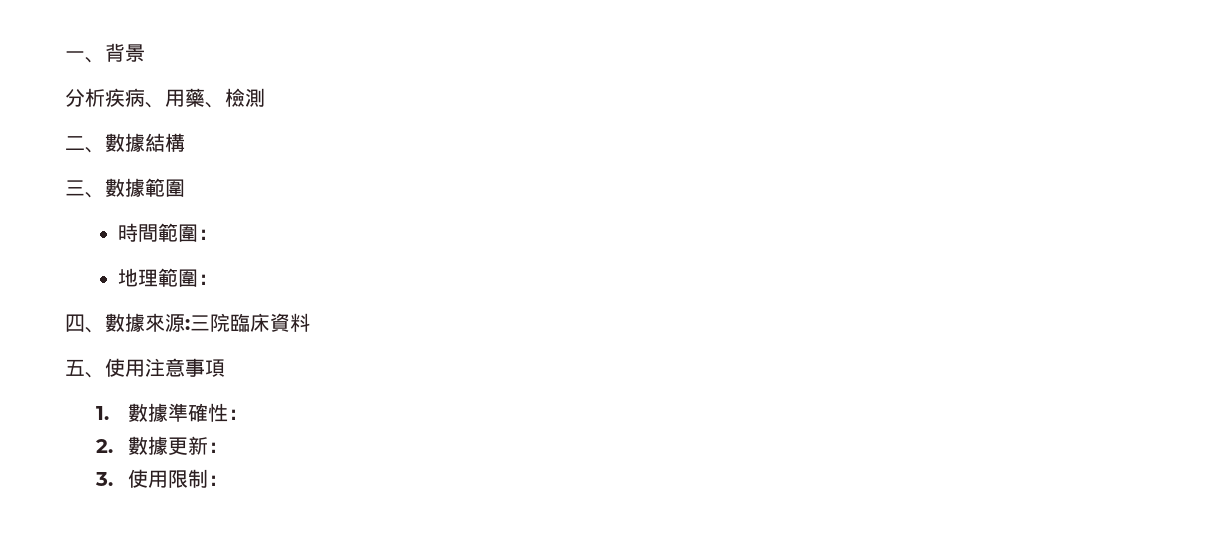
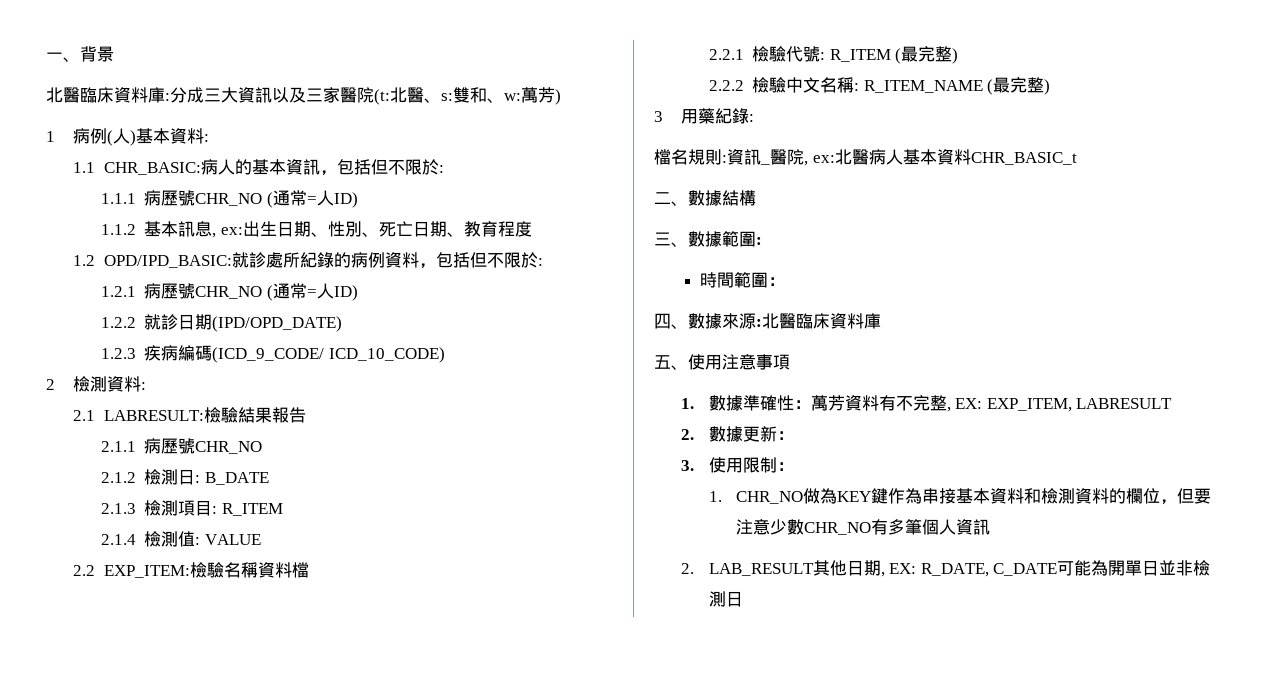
[65,88,265,108] 分析疾病、用藥、檢測 -> [46,87,561,105] [46,128,210,146] [73,159,444,176] [100,190,358,208] [100,221,532,238] [73,252,543,269] [100,283,358,301] [100,314,343,332] [100,345,445,363] [46,376,147,392] [73,407,306,423] [100,438,263,454] [100,469,269,485] [100,500,283,516] [100,531,261,547] [73,562,309,578] [708,46,959,64] [708,77,1051,95] [654,108,755,124] [654,149,1077,166] 北醫臨床資料庫:分成三大資訊以及三家醫院(t:北醫、s:雙和、w:萬芳) // 1病例(人)基本資料: // 1.1 CHR_BASIC:病人的基本資訊，包括但不限於: // 1.1.1病歷號CHR_NO (通常=人ID) // 1.1.2基本訊息, ex:出生日期、性別、死亡日期、教育程度 // 1.2 OPD/IPD_BASIC:就診處所紀錄的病例資料，包括但不限於: // 1.2.1病歷號CHR_NO (通常=人ID) // 1.2.2就診日期(IPD/OPD_DATE) // 1.2.3疾病編碼(ICD_9_CODE/ ICD_10_CODE) // 2檢測資料: // 2.1 LABRESULT:檢驗結果報告 // 2.1.1病歷號CHR_NO // 2.1.2檢測日: B_DATE // 2.1.3檢測項目: R_ITEM // 2.1.4檢測值: VALUE // 2.2 EXP_ITEM:檢驗名稱資料檔 // 2.2.1檢驗代號: R_ITEM (最完整) // 2.2.2檢驗中文名稱: R_ITEM_NAME (最完整) // 3用藥紀錄: // 檔名規則:資訊_醫院, ex:北醫病人基本資料CHR_BASIC_t
(185, 188) none -> [756,237,762,245] :
[118,268,219,287] // 地理範圍： -> (786, 281) none
[190,313,310,332] 三院臨床資料 -> [762,313,881,329] 北醫臨床資料庫
(248, 414) none -> [810,395,1173,412] 萬芳資料有不完整, EX: EXP_ITEM, LABRESULT
(228, 480) none -> [708,488,1211,505] [735,519,990,535] [681,560,1211,577] [708,591,743,607] // 1. CHR_NO做為KEY鍵作為串接基本資料和檢測資料的欄位，但要注意少數CHR_NO有多筆個人資訊 // 2. LAB_RESULT其他日期, EX: R_DATE, C_DATE可能為開單日並非檢測日

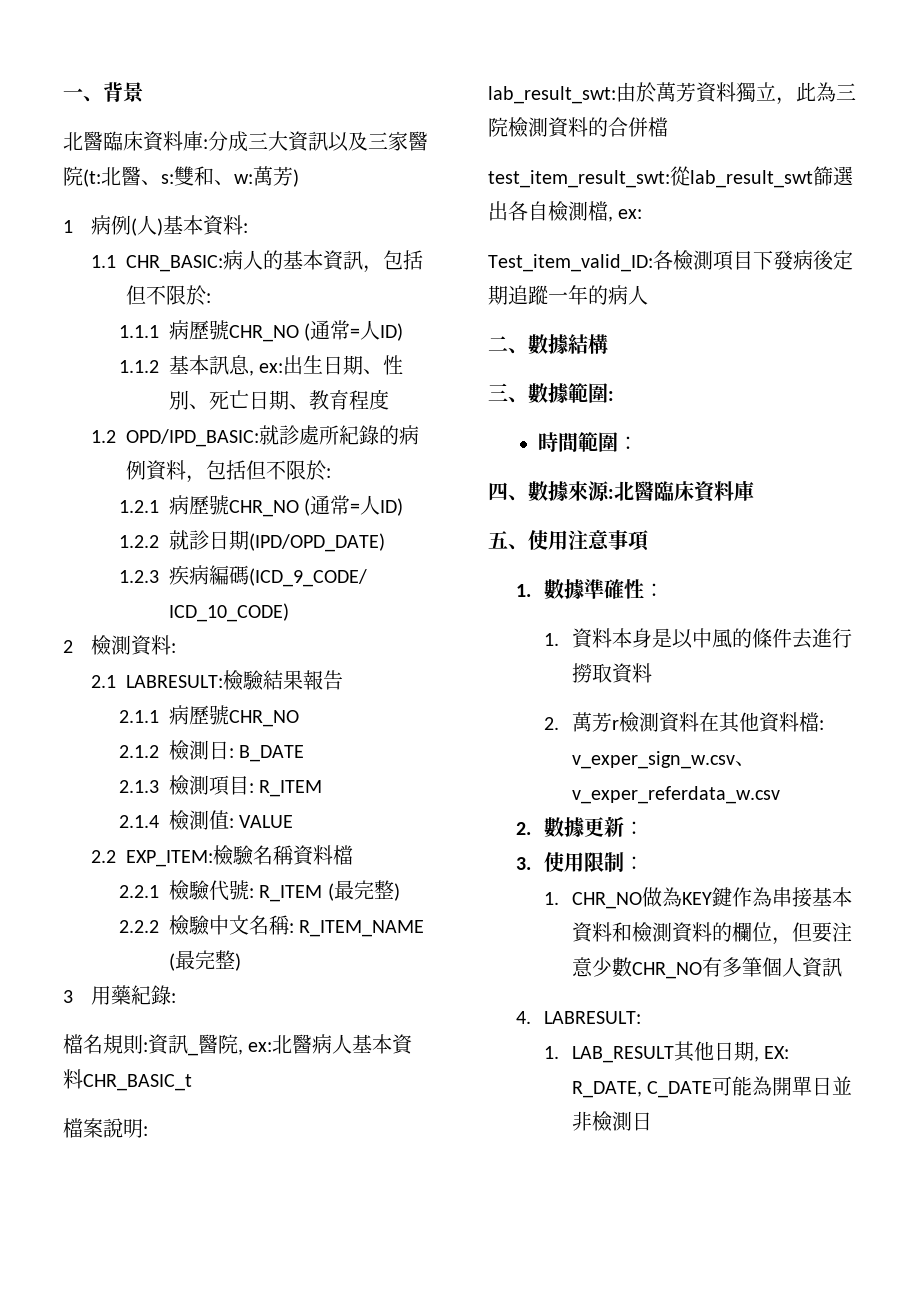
(1077, 158) none -> [63,1118,148,1138] [488,82,856,105] [488,117,668,138] [488,166,854,188] [488,201,643,222] [488,250,853,272] [488,285,648,305] // 檔案說明: // lab_result_swt:由於萬芳資料獨立，此為三院檢測資料的合併檔 // test_item_result_swt:從lab_result_swt篩選出各自檢測檔, ex: // Test_item_valid_ID:各檢測項目下發病後定期追蹤一年的病人
[810,395,1173,412] 萬芳資料有不完整, EX: EXP_ITEM, LABRESULT -> [543,628,852,649] [571,663,652,684] [543,712,824,733] [571,751,755,769] [571,786,780,804] // 1.資料本身是以中風的條件去進行撈取資料 // 2.萬芳r檢測資料在其他資料檔: v_exper_sign_w.csv、v_exper_referdata_w.csv
[681,563,695,574] 2. -> [515,1011,641,1024] [543,1046,559,1059] 4. LABRESULT: // 1.

